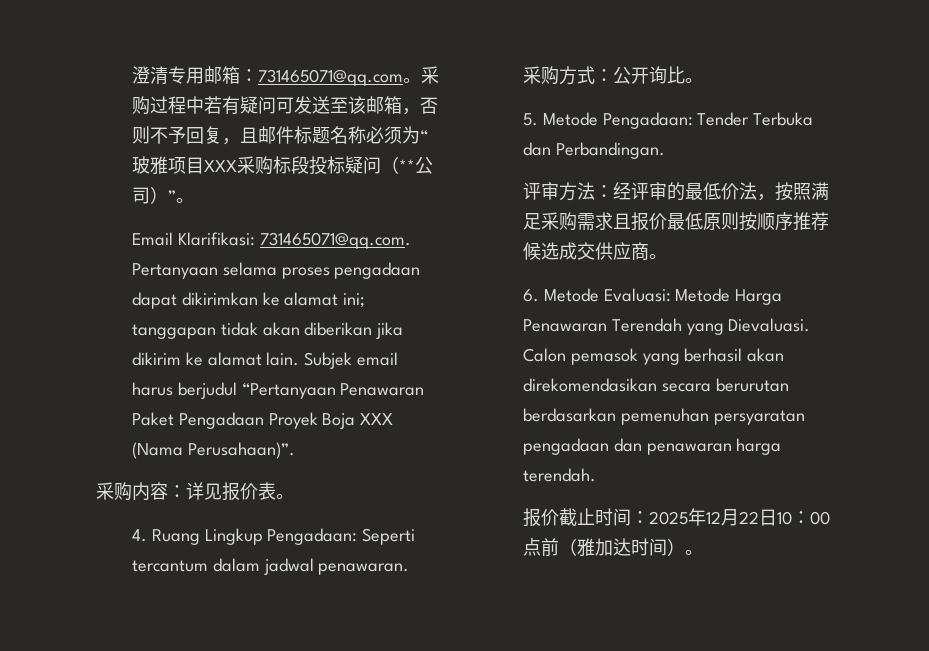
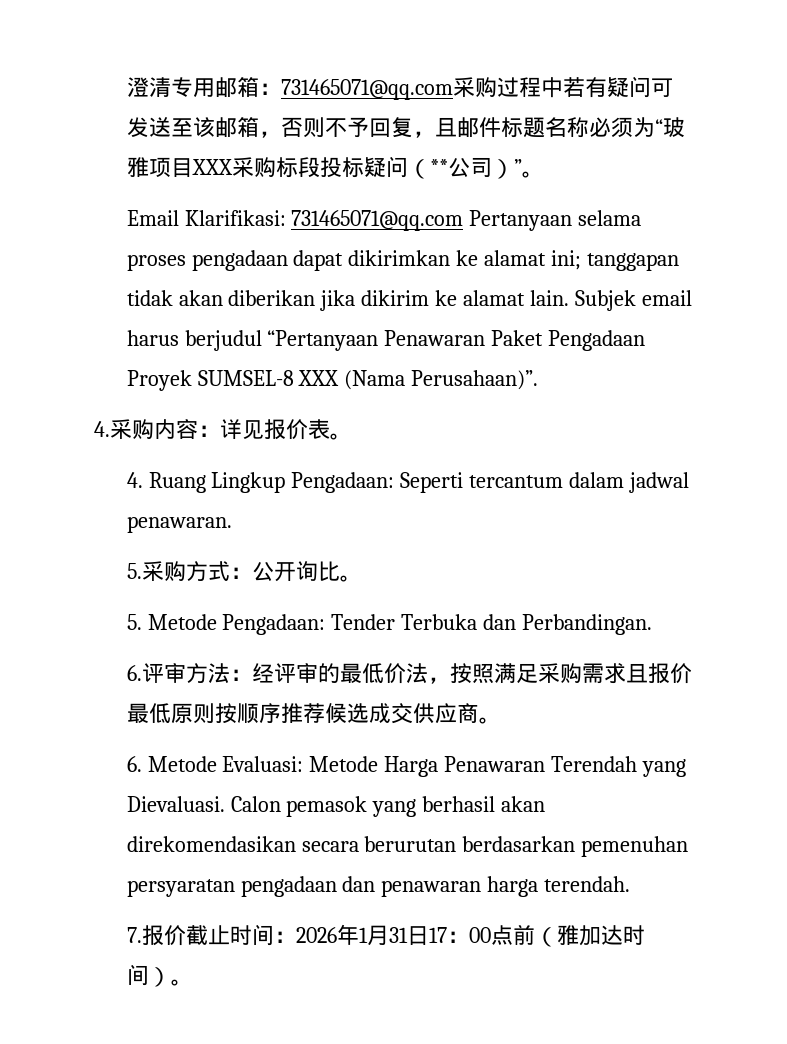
[402,78,421,83] 。 -> (453, 89) none
[259,232,411,249] 731465071@qq.com. -> [291,210,464,231] 731465071@qq.com
[322,413,356,429] Boja -> [197,370,294,386] SUMSEL-8
(295, 450) none -> [94,421,110,437] 4.
(410, 569) none -> [126,563,142,579] 5.
(665, 150) none -> [126,665,142,681] 6.
(596, 475) none -> [126,927,142,943] 7.
[648,508,792,526] 2025年12月22日10 -> [295,924,447,946] 2026年1月31日17

